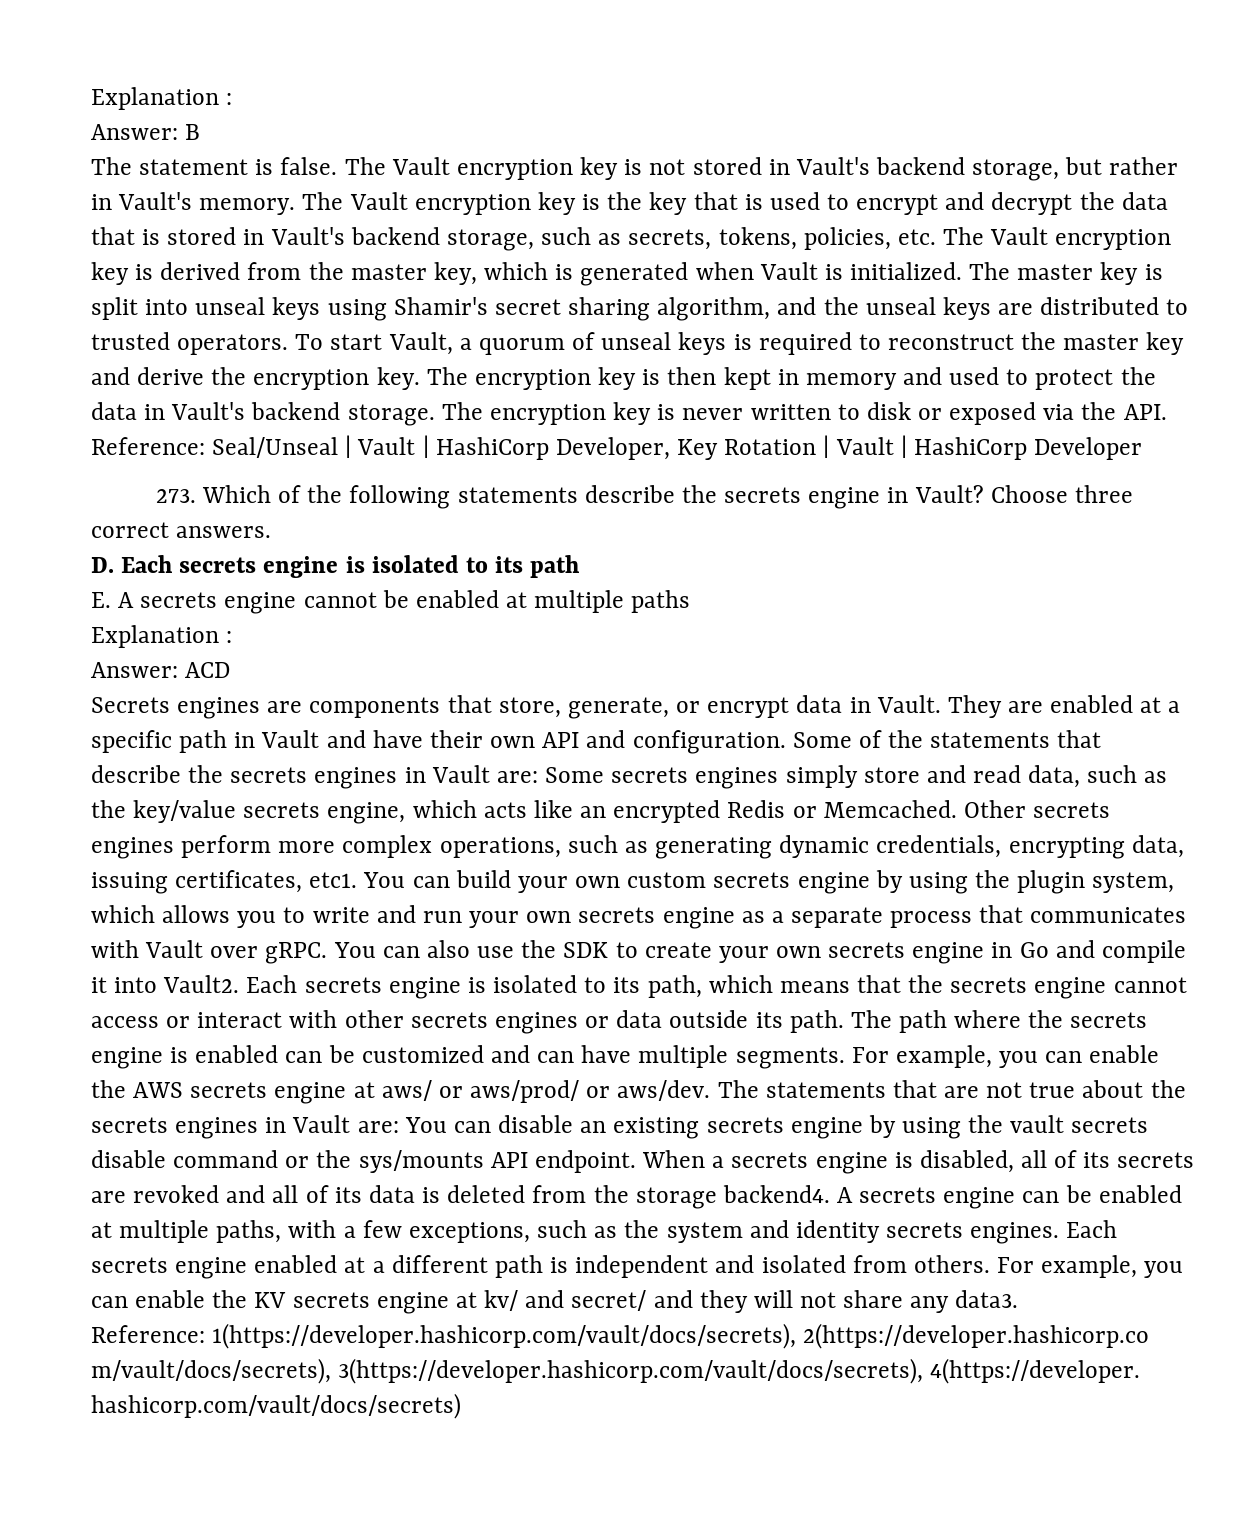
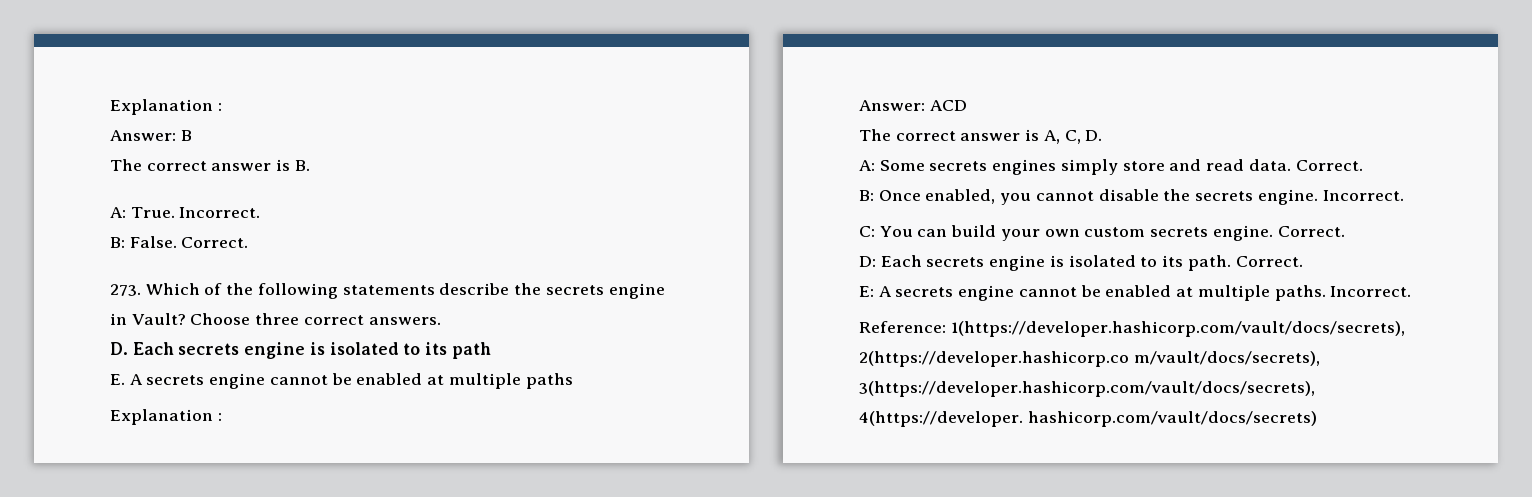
[139,157,1179,181] [91,192,1168,215] [91,227,1172,251] [91,262,1163,286] [91,297,1189,321] [91,332,1185,355] [91,367,1156,390] [91,402,1167,426] [91,435,1143,460] statement is false. The Vault encryption key is not stored in Vault's backend storage, but rather in Vault's memory. The Vault encryption key is the key that is used to encrypt and decrypt the data that is stored in Vault's backend storage, such as secrets, tokens, policies, etc. The Vault encryption key is derived from the master key, which is generated when Vault is initialized. The master key is split into unseal keys using Shamir's secret sharing algorithm, and the unseal keys are distributed to trusted operators. To start Vault, a quorum of unseal keys is required to reconstruct the master key and derive the encryption key. The encryption key is then kept in memory and used to protect the data in Vault's backend storage. The encryption key is never written to disk or exposed via the API. Reference: Seal/Unseal | Vault | HashiCorp Developer, Key Rotation | Vault | HashiCorp Developer -> [146,159,310,171] [110,207,261,218] [110,236,249,248] correct answer is B. // A: True. Incorrect. // B: False. Correct.
[91,695,1181,719] [91,730,1102,754] [91,765,538,789] Secrets engines are components that store, generate, or encrypt data in Vault. They are enabled at a specific path in Vault and have their own API and configuration. Some of the statements that describe the secrets engines in Vault are: -> [859,129,1103,144] [859,160,875,171] The correct answer is A, C, D. // A:
[1028,765,1168,788] [91,800,1111,824] [91,835,1184,859] [91,870,358,894] data, such as the key/value secrets engine, which acts like an encrypted Redis or Memcached. Other secrets engines perform more complex operations, such as generating dynamic credentials, encrypting data, issuing certificates, etc1. -> [1248,159,1363,171] [859,189,1404,205] [859,226,875,237] data. Correct. // B: Once enabled, you cannot disable the secrets engine. Incorrect. // C:
[797,870,1175,894] [91,905,1187,929] [91,940,1186,964] [91,975,1187,999] [91,1010,1148,1034] [91,1045,1160,1069] [91,1080,1186,1104] [91,1115,1149,1139] [91,1150,1195,1174] [91,1185,1182,1209] [91,1220,1118,1244] [91,1255,1184,1279] [91,1290,1019,1314] engine by using the plugin system, which allows you to write and run your own secrets engine as a separate process that communicates with Vault over gRPC. You can also use the SDK to create your own secrets engine in Go and compile it into Vault2. Each secrets engine is isolated to its path, which means that the secrets engine cannot access or interact with other secrets engines or data outside its path. The path where the secrets engine is enabled can be customized and can have multiple segments. For example, you can enable the AWS secrets engine at aws/ or aws/prod/ or aws/dev. The statements that are not true about the secrets engines in Vault are: You can disable an existing secrets engine by using the vault secrets disable command or the sys/mounts API endpoint. When a secrets engine is disabled, all of its secrets are revoked and all of its data is deleted from the storage backend4. A secrets engine can be enabled at multiple paths, with a few exceptions, such as the system and identity secrets engines. Each secrets engine enabled at a different path is independent and isolated from others. For example, you can enable the KV secrets engine at kv/ and secret/ and they will not share any data3. -> [1212,225,1345,241] [859,255,1303,271] [859,285,1412,301] engine. Correct. // D: Each secrets engine is isolated to its path. Correct. // E: A secrets engine cannot be enabled at multiple paths. Incorrect.

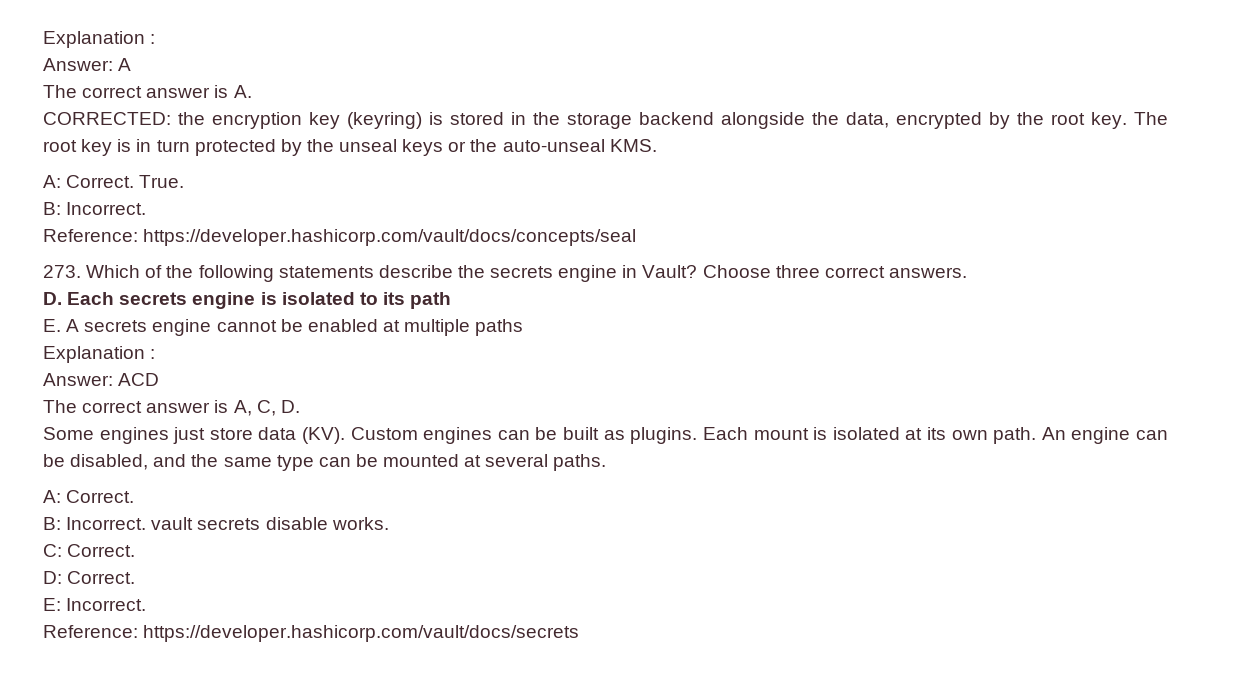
[110,99,222,115] [110,130,192,141] [110,159,310,171] [110,207,126,218] Explanation : // Answer: B // The correct answer is B. // A: -> [43,31,156,48] [43,58,132,71] [43,85,252,98] [43,112,1168,129] [43,139,657,156] [43,175,135,188] Explanation : // Answer: A // The correct answer is A. // CORRECTED: the encryption key (keyring) is stored in the storage backend alongside the data, encrypted by the root key. The root key is in turn protected by the unseal keys or the auto-unseal KMS. // A: Correct.
[179,207,261,218] [110,236,249,248] Incorrect. // B: False. Correct. -> [43,202,147,215] [43,229,637,246] // B: Incorrect. // Reference: https://developer.hashicorp.com/vault/docs/concepts/seal
[859,159,1363,175] [859,189,1404,205] [859,225,1345,241] [859,255,1303,271] [859,285,1412,301] [859,321,1405,337] [859,351,1320,367] [859,381,1315,397] [859,411,1317,427] A: Some secrets engines simply store and read data. Correct. // B: Once enabled, you cannot disable the secrets engine. Incorrect. // C: You can build your own custom secrets engine. Correct. // D: Each secrets engine is isolated to its path. Correct. // E: A secrets engine cannot be enabled at multiple paths. Incorrect. // Reference: 1(https://developer.hashicorp.com/vault/docs/secrets), 2(https://developer.hashicorp.co m/vault/docs/secrets), 3(https://developer.hashicorp.com/vault/docs/secrets), 4(https://developer. hashicorp.com/vault/docs/secrets) -> [43,427,1168,444] [43,454,607,471] [43,490,135,503] [43,517,389,530] [43,544,136,557] [43,571,136,584] [43,598,147,611] [43,625,580,642] Some engines just store data (KV). Custom engines can be built as plugins. Each mount is isolated at its own path. An engine can be disabled, and the same type can be mounted at several paths. // A: Correct. // B: Incorrect. vault secrets disable works. // C: Correct. // D: Correct. // E: Incorrect. // Reference: https://developer.hashicorp.com/vault/docs/secrets

